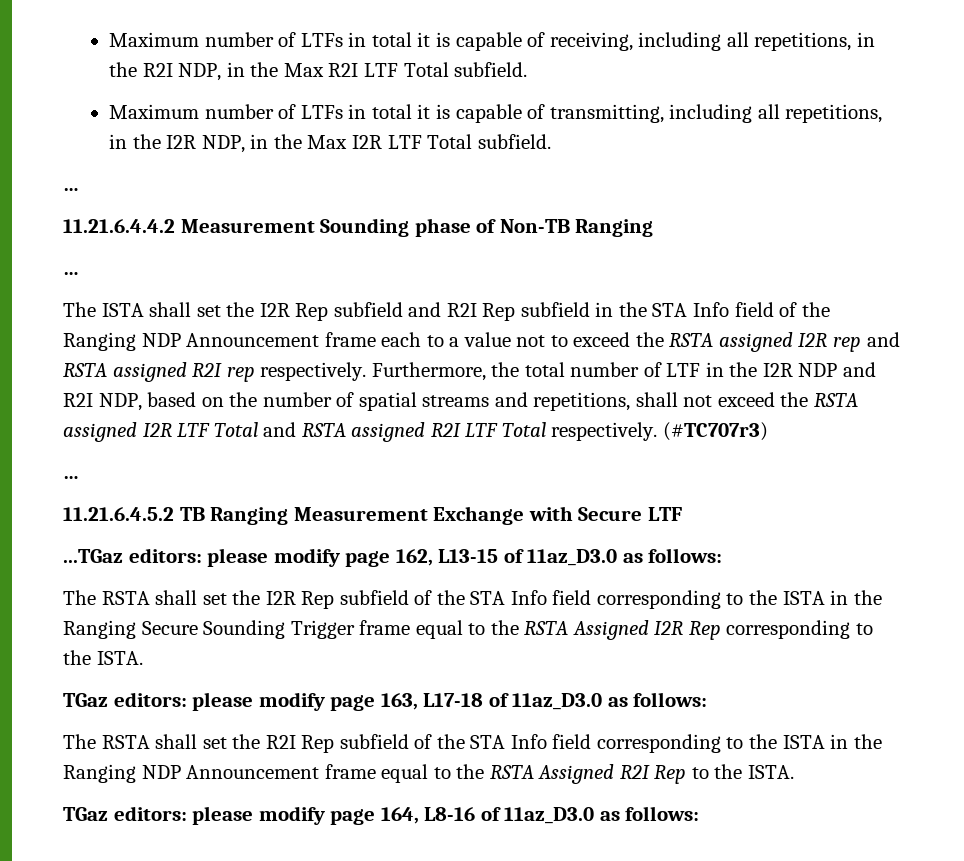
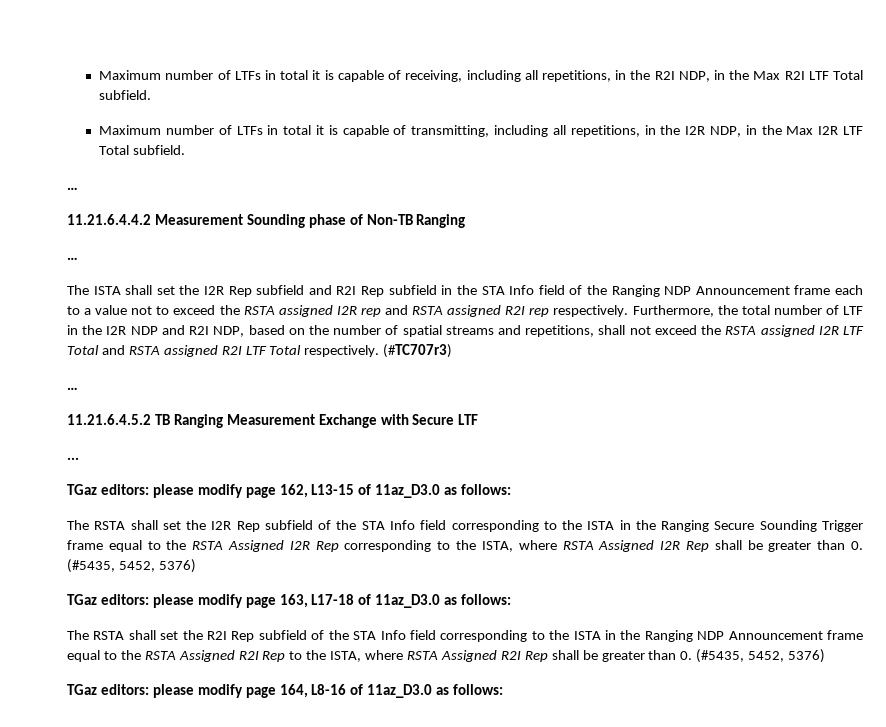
[63,549,123,563] ...TGaz -> [67,457,79,460] [67,484,97,495] ... // TGaz
[96,651,143,665] ISTA. -> [481,540,864,552] [67,559,196,573] ISTA, where RSTA Assigned I2R Rep shall be greater than 0. (#5435, 5452, 5376)
[747,765,794,779] ISTA. -> [330,649,826,663] ISTA, where RSTA Assigned R2I Rep shall be greater than 0. (#5435, 5452, 5376)

